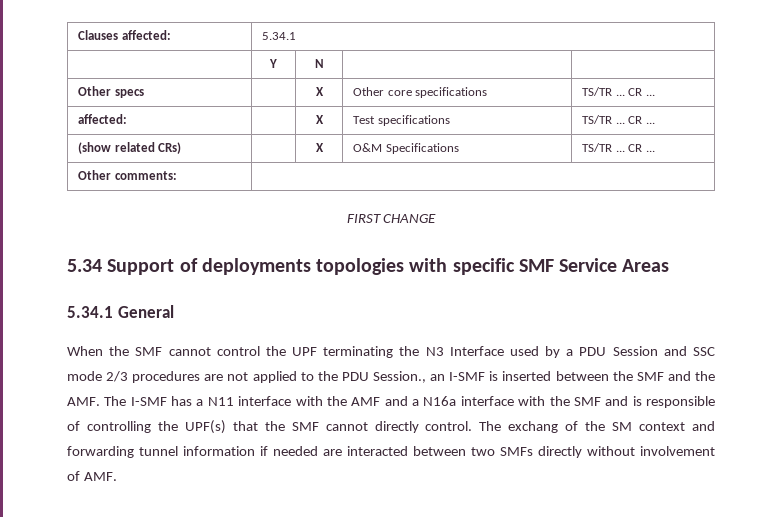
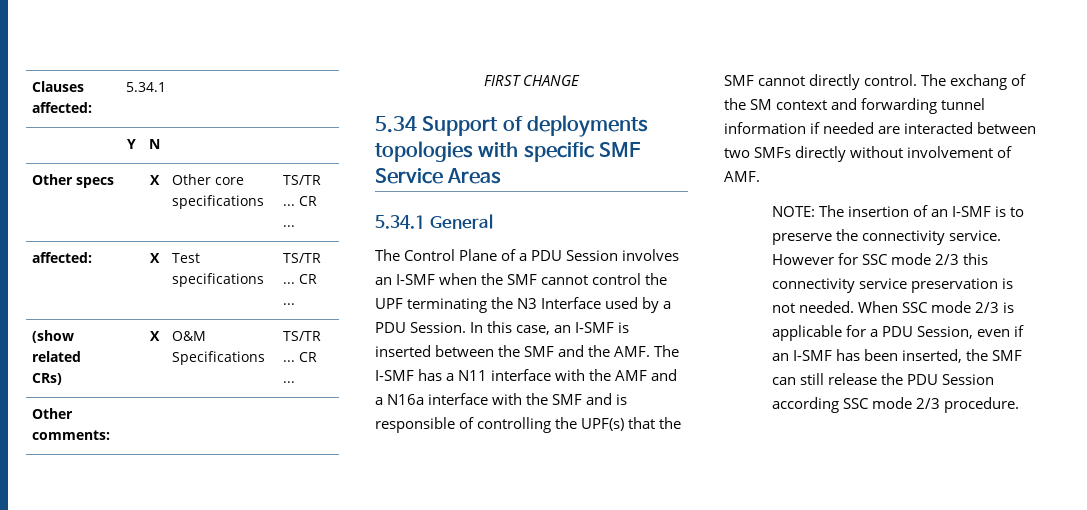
[67,346,103,356] When -> [375,249,680,261] [375,273,478,285] The Control Plane of a PDU Session involves an I-SMF when
[612,346,715,356] [67,371,426,383] Session and SSC mode 2/3 procedures are not applied to the PDU Session., -> [410,321,551,335] Session. In this case,
(117, 476) none -> [772,205,1025,217] [772,229,1002,245] [772,253,989,265] [772,278,1014,293] [772,301,1015,313] [772,325,1025,341] [772,349,1023,363] [772,373,995,385] [772,397,1020,413] // NOTE: The insertion of an I-SMF is to preserve the connectivity service. However for SSC mode 2/3 this connectivity service preservation is not needed. When SSC mode 2/3 is applicable for a PDU Session, even if an I-SMF has been inserted, the SMF can still release the PDU Session according SSC mode 2/3 procedure.

